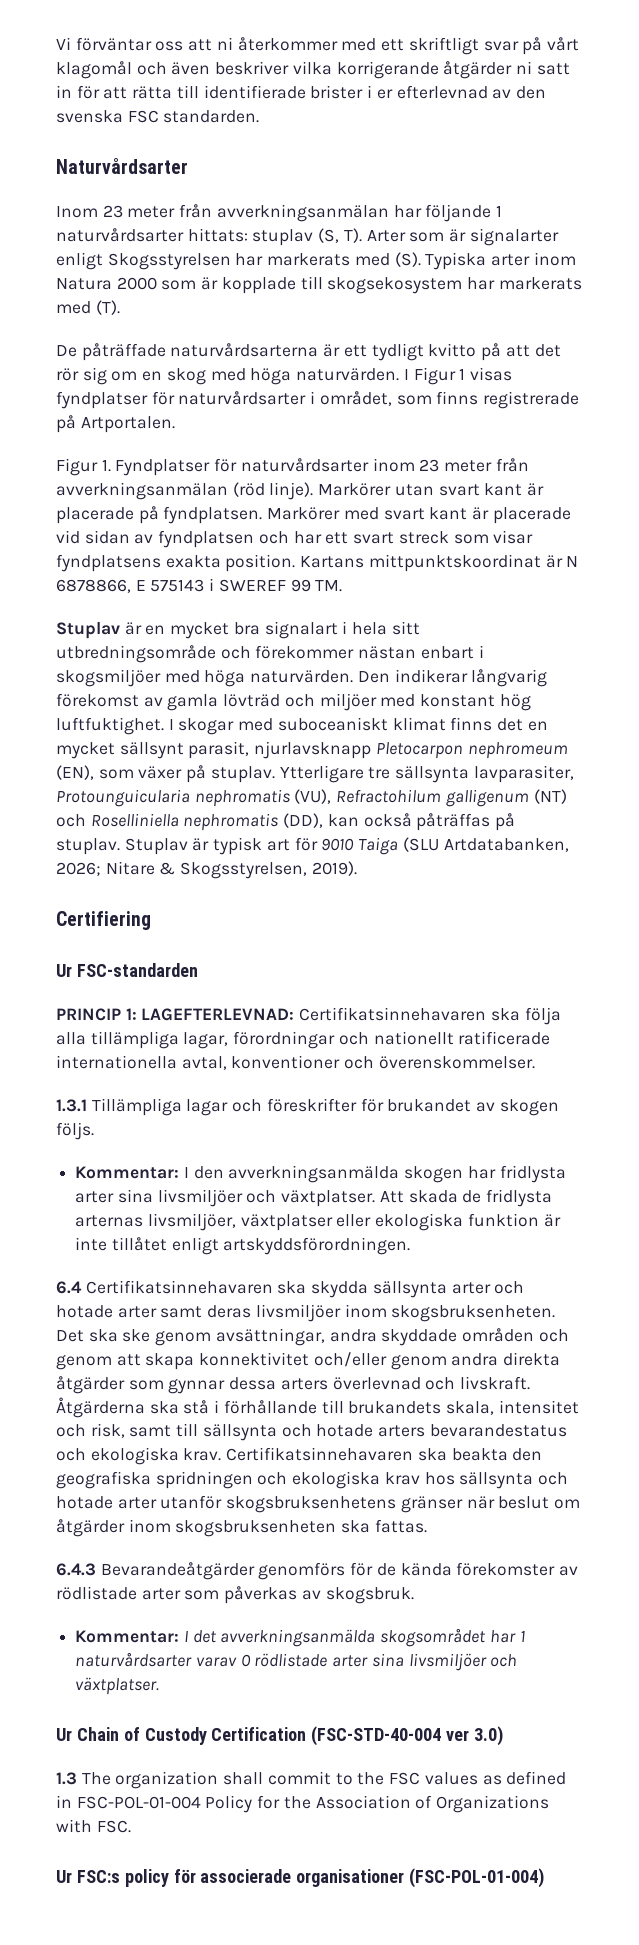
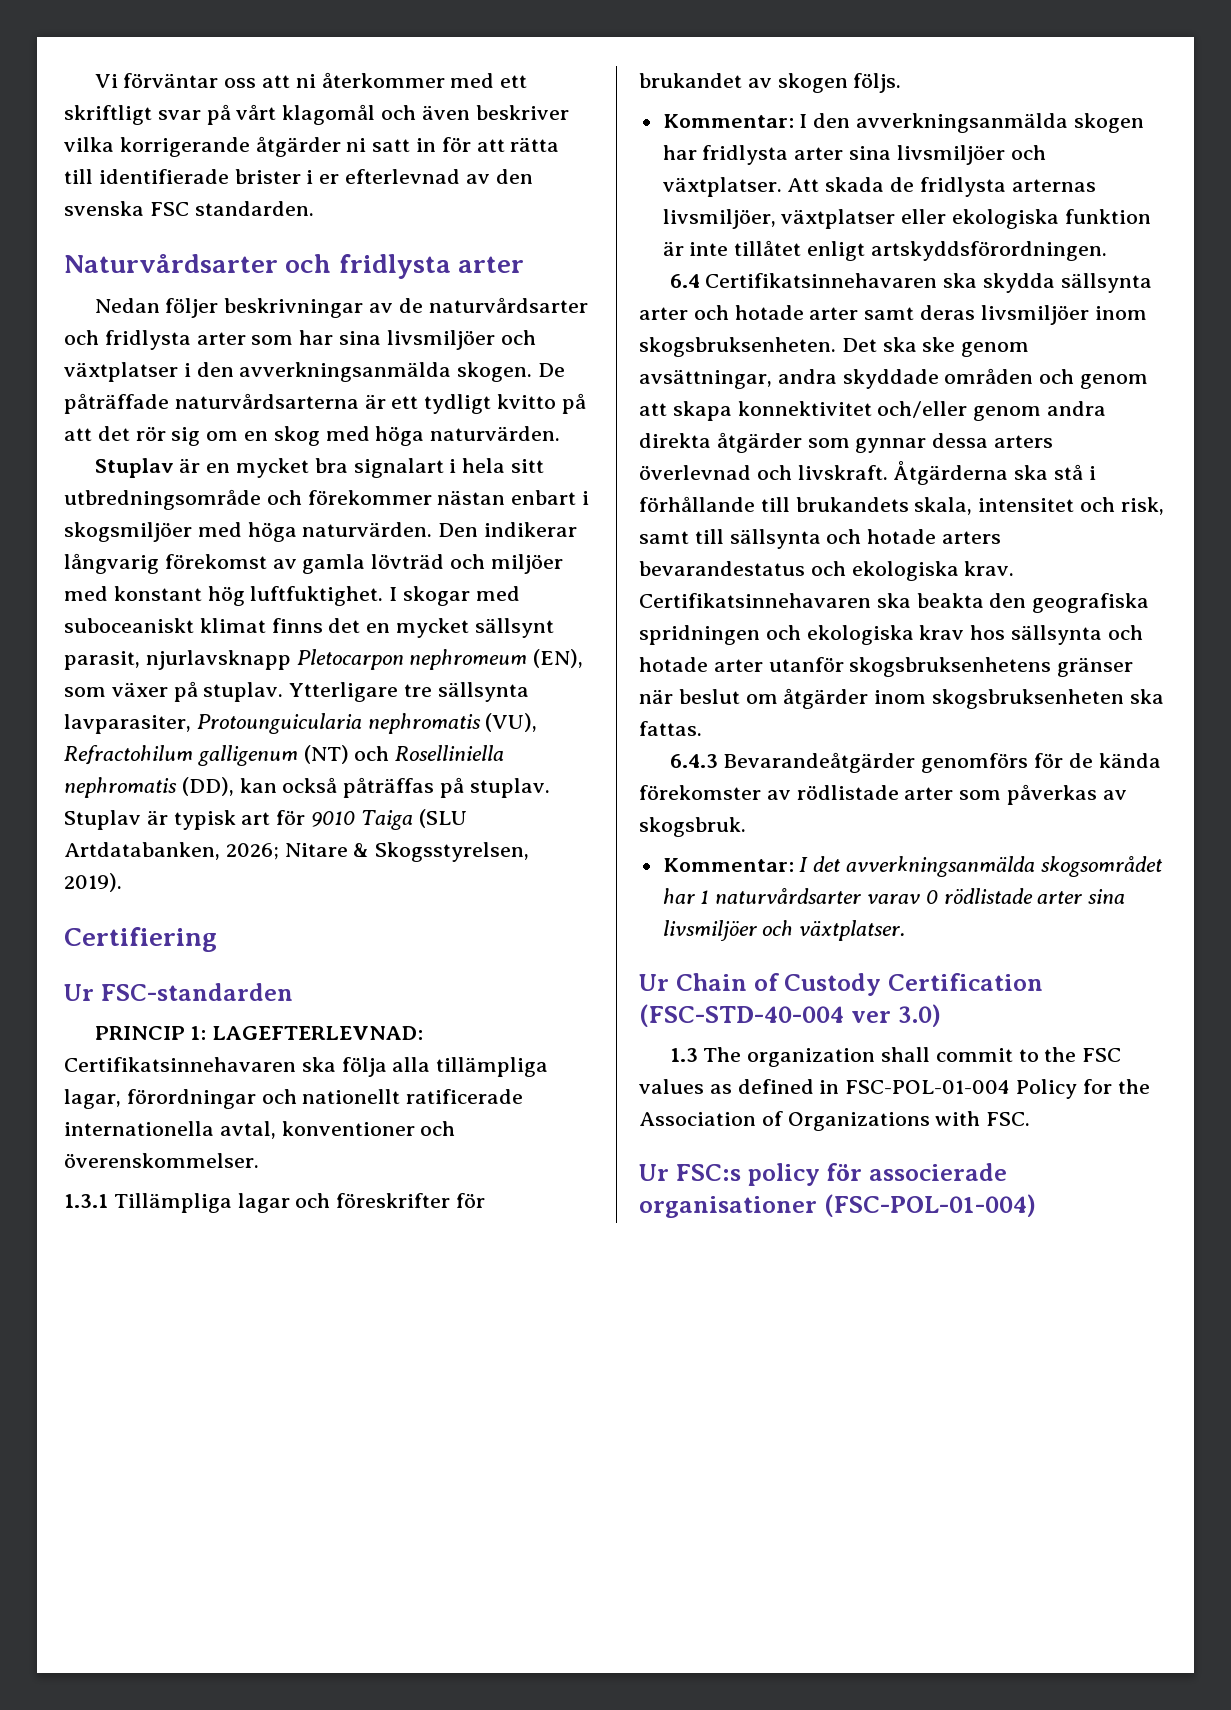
[56,204,503,222] [56,228,559,246] [56,252,576,270] [56,276,582,294] [56,300,120,315] // Inom 23 meter från avverkningsanmälan har följande 1 naturvårdsarter hittats: stuplav (S, T). Arter som är signalarter enligt Skogsstyrelsen har markerats med (S). Typiska arter inom Natura 2000 som är kopplade till skogsekosystem har markerats med (T). // -> [285,254,524,279] [94,297,588,318] [64,330,536,350] [64,362,533,382] och fridlysta arter // Nedan följer beskrivningar av de naturvårdsarter och fridlysta arter som har sina livsmiljöer och växtplatser i den avverkningsanmälda skogen.
[403,367,512,385] [56,391,580,409] [56,415,175,433] [56,458,529,476] [56,482,545,500] [56,506,571,524] [56,530,534,548] [56,554,579,572] [56,578,343,593] I Figur 1 visas fyndplatser för naturvårdsarter i området, som finns registrerade på Artportalen. // Figur 1. Fyndplatser för naturvårdsarter inom 23 meter från avverkningsanmälan (röd linje). Markörer utan svart kant är placerade på fyndplatsen. Markörer med svart kant är placerade vid sidan av fyndplatsen och har ett svart streck som visar fyndplatsens exakta position. Kartans mittpunktskoordinat är N 6878866, E 575143 i SWEREF 99 TM. -> (561, 433) none

